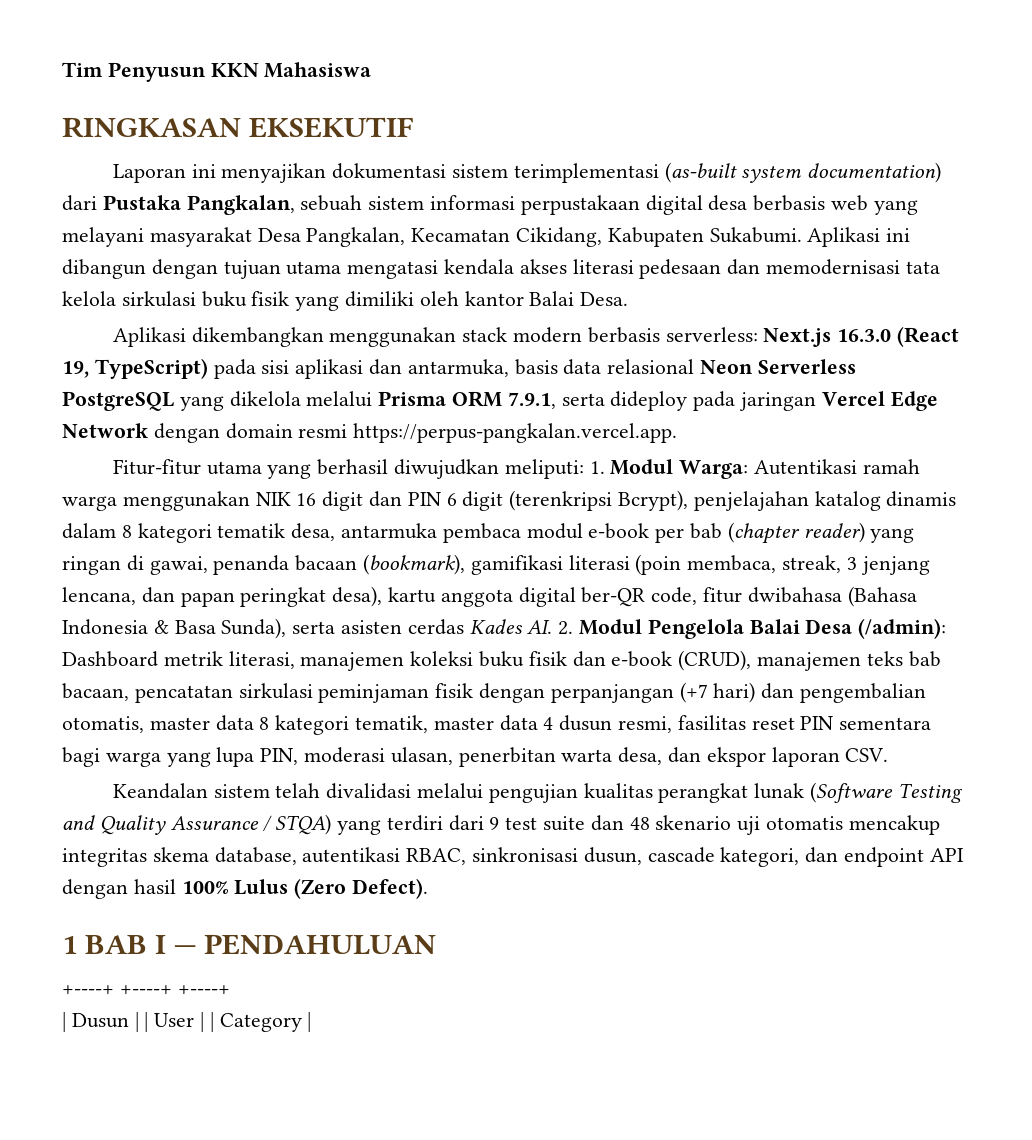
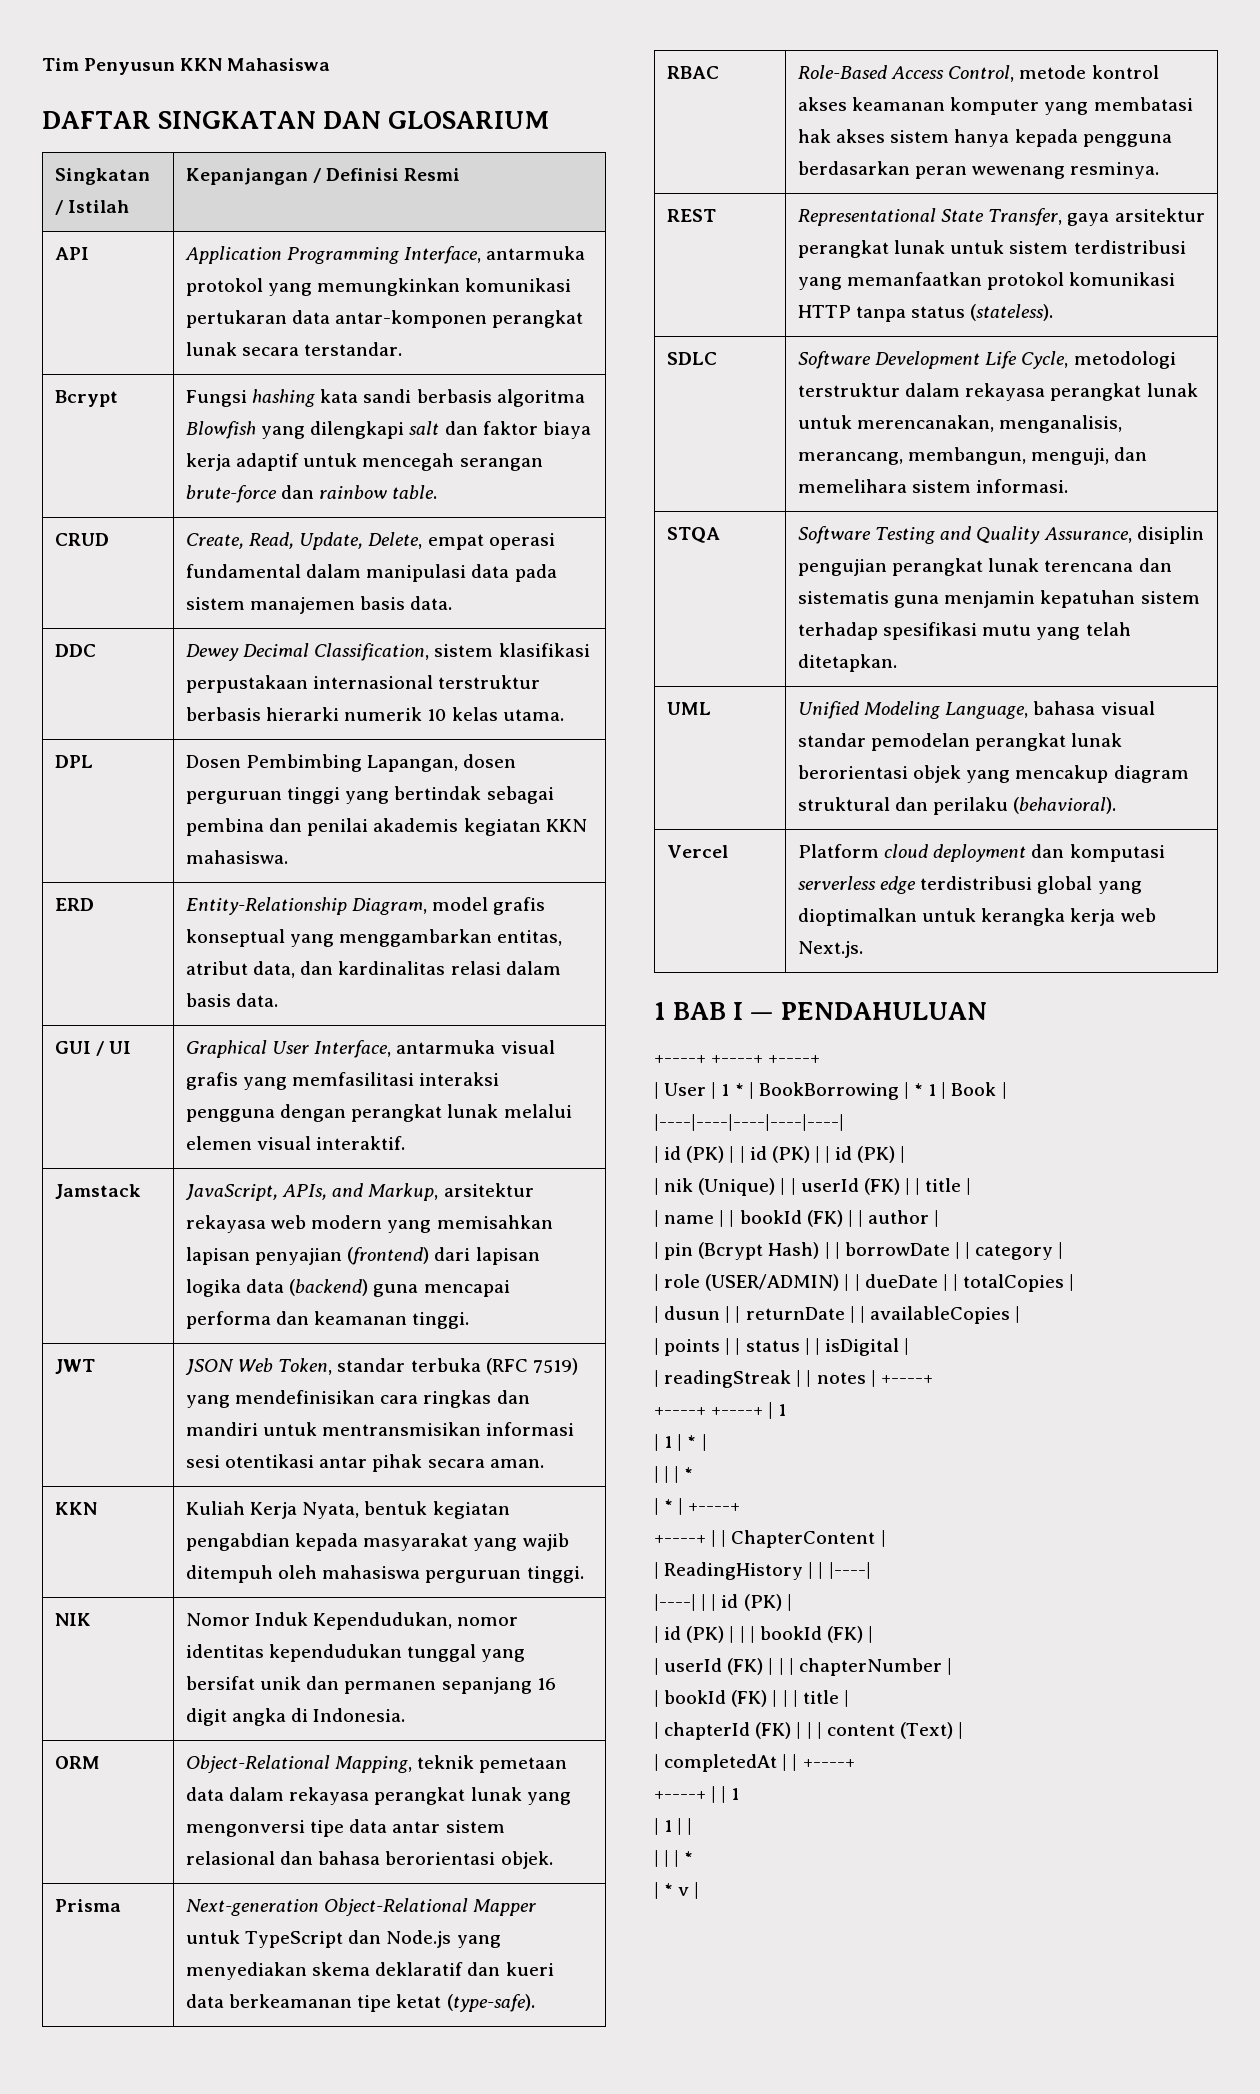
[62,117,414,138] [112,162,942,183] [62,195,918,215] [62,227,911,247] [62,259,940,279] [62,291,629,311] [112,326,960,347] [62,358,856,379] [62,391,938,411] [62,423,678,443] [112,459,920,479] [62,490,957,511] [62,522,915,544] [62,554,930,575] [62,586,917,607] [62,618,947,639] [62,650,941,671] [62,682,927,703] [62,715,932,735] [62,747,889,767] [112,782,963,803] [62,814,940,835] [62,847,964,867] [62,878,429,899] RINGKASAN EKSEKUTIF // Laporan ini menyajikan dokumentasi sistem terimplementasi (as-built system documentation) dari Pustaka Pangkalan, sebuah sistem informasi perpustakaan digital desa berbasis web yang melayani masyarakat Desa Pangkalan, Kecamatan Cikidang, Kabupaten Sukabumi. Aplikasi ini dibangun dengan tujuan utama mengatasi kendala akses literasi pedesaan dan memodernisasi tata kelola sirkulasi buku fisik yang dimiliki oleh kantor Balai Desa. // Aplikasi dikembangkan menggunakan stack modern berbasis serverless: Next.js 16.3.0 (React 19, TypeScript) pada sisi aplikasi dan antarmuka, basis data relasional Neon Serverless PostgreSQL yang dikelola melalui Prisma ORM 7.9.1, serta dideploy pada jaringan Vercel Edge Network dengan domain resmi https://perpus-pangkalan.vercel.app. // Fitur-fitur utama yang berhasil diwujudkan meliputi: 1. Modul Warga: Autentikasi ramah warga menggunakan NIK 16 digit dan PIN 6 digit (terenkripsi Bcrypt), penjelajahan katalog dinamis dalam 8 kategori tematik desa, antarmuka pembaca modul e-book per bab (chapter reader) yang ringan di gawai, penanda bacaan (bookmark), gamifikasi literasi (poin membaca, streak, 3 jenjang lencana, dan papan peringkat desa), kartu anggota digital ber-QR code, fitur dwibahasa (Bahasa Indonesia & Basa Sunda), serta asisten cerdas Kades AI. 2. Modul Pengelola Balai Desa (/admin): Dashboard metrik literasi, manajemen koleksi buku fisik dan e-book (CRUD), manajemen teks bab bacaan, pencatatan sirkulasi peminjaman fisik dengan perpanjangan (+7 hari) dan pengembalian otomatis, master data 8 kategori tematik, master data 4 dusun resmi, fasilitas reset PIN sementara bagi warga yang lupa PIN, moderasi ulasan, penerbitan warta desa, dan ekspor laporan CSV. // Keandalan sistem telah divalidasi melalui pengujian kualitas perangkat lunak (Software Testing and Quality Assurance / STQA) yang terdiri dari 9 test suite dan 48 skenario uji otomatis mencakup integritas skema database, autentikasi RBAC, sinkronisasi dusun, cascade kategori, dan endpoint API dengan hasil 100% Lulus (Zero Defect). -> [42,111,550,129] [55,168,151,185] [55,200,130,215] [186,168,461,185] [55,247,90,260] [185,246,586,264] [186,278,572,296] [186,310,584,328] [186,342,403,356] [55,390,119,407] [186,389,585,407] [186,421,591,439] [186,453,543,471] [186,485,438,503] [55,533,110,546] [186,532,555,550] [186,564,557,582] [186,596,453,614] [55,644,97,657] [186,643,590,661] [186,675,541,693] [186,707,564,721] [55,755,94,768] [186,754,517,772] [186,786,554,804] [186,818,587,836] [186,850,289,864] [55,898,95,911] [186,897,546,915] [186,929,563,947] [186,961,561,978] [186,993,279,1007] [55,1041,132,1056] [186,1040,555,1058] [186,1072,500,1090] [186,1104,572,1122] [186,1136,406,1150] [55,1184,142,1199] [185,1183,534,1201] [186,1215,553,1233] [186,1247,540,1265] [186,1279,510,1297] [186,1311,470,1329] [55,1359,96,1374] [185,1358,578,1375] [186,1390,530,1408] [186,1422,575,1436] [186,1454,544,1472] [55,1502,98,1515] [186,1501,510,1519] [186,1533,569,1551] [186,1565,584,1583] [55,1613,92,1626] [186,1612,519,1630] [186,1644,526,1662] [186,1676,556,1694] [186,1708,406,1726] [55,1756,101,1769] [186,1755,568,1773] [186,1787,571,1805] [186,1819,505,1837] [186,1851,553,1869] [55,1899,122,1912] [186,1898,537,1916] [186,1930,501,1948] [186,1962,554,1980] [186,1994,535,2012] [667,66,720,79] [798,65,1159,82] [798,97,1193,115] [798,129,1172,147] [798,161,1160,179] [667,209,717,222] [798,208,1205,226] [798,240,1186,258] [798,272,1176,290] [798,304,1054,322] [667,352,718,365] [798,351,1176,369] [798,383,1198,401] [798,415,1123,433] [798,447,1148,465] [798,479,1069,493] [667,527,721,543] [798,526,1204,544] [798,558,1172,576] [798,590,1200,608] [798,622,1131,640] [798,654,898,672] [667,702,712,715] [798,701,1155,719] [798,733,1123,751] [798,765,1189,783] [798,797,1117,815] [667,845,729,858] [798,844,1165,862] [798,876,1142,894] [798,908,1156,926] [798,941,864,958] DAFTAR SINGKATAN DAN GLOSARIUM // Singkatan / Istilah | Kepanjangan / Definisi Resmi // API | Application Programming Interface, antarmuka protokol yang memungkinkan komunikasi pertukaran data antar-komponen perangkat lunak secara terstandar. // Bcrypt | Fungsi hashing kata sandi berbasis algoritma Blowfish yang dilengkapi salt dan faktor biaya kerja adaptif untuk mencegah serangan brute-force dan rainbow table. // CRUD | Create, Read, Update, Delete, empat operasi fundamental dalam manipulasi data pada sistem manajemen basis data. // DDC | Dewey Decimal Classification, sistem klasifikasi perpustakaan internasional terstruktur berbasis hierarki numerik 10 kelas utama. // DPL | Dosen Pembimbing Lapangan, dosen perguruan tinggi yang bertindak sebagai pembina dan penilai akademis kegiatan KKN mahasiswa. // ERD | Entity-Relationship Diagram, model grafis konseptual yang menggambarkan entitas, atribut data, dan kardinalitas relasi dalam basis data. // GUI / UI | Graphical User Interface, antarmuka visual grafis yang memfasilitasi interaksi pengguna dengan perangkat lunak melalui elemen visual interaktif. // Jamstack | JavaScript, APIs, and Markup, arsitektur rekayasa web modern yang memisahkan lapisan penyajian (frontend) dari lapisan logika data (backend) guna mencapai performa dan keamanan tinggi. // JWT | JSON Web Token, standar terbuka (RFC 7519) yang mendefinisikan cara ringkas dan mandiri untuk mentransmisikan informasi sesi otentikasi antar pihak secara aman. // KKN | Kuliah Kerja Nyata, bentuk kegiatan pengabdian kepada masyarakat yang wajib ditempuh oleh mahasiswa perguruan tinggi. // NIK | Nomor Induk Kependudukan, nomor identitas kependudukan tunggal yang bersifat unik dan permanen sepanjang 16 digit angka di Indonesia. // ORM | Object-Relational Mapping, teknik pemetaan data dalam rekayasa perangkat lunak yang mengonversi tipe data antar sistem relasional dan bahasa berorientasi objek. // Prisma | Next-generation Object-Relational Mapper untuk TypeScript dan Node.js yang menyediakan skema deklaratif dan kueri data berkeamanan tipe ketat (type-safe). // RBAC | Role-Based Access Control, metode kontrol akses keamanan komputer yang membatasi hak akses sistem hanya kepada pengguna berdasarkan peran wewenang resminya. // REST | Representational State Transfer, gaya arsitektur perangkat lunak untuk sistem terdistribusi yang memanfaatkan protokol komunikasi HTTP tanpa status (stateless). // SDLC | Software Development Life Cycle, metodologi terstruktur dalam rekayasa perangkat lunak untuk merencanakan, menganalisis, merancang, membangun, menguji, dan memelihara sistem informasi. // STQA | Software Testing and Quality Assurance, disiplin pengujian perangkat lunak terencana dan sistematis guna menjamin kepatuhan sistem terhadap spesifikasi mutu yang telah ditetapkan. // UML | Unified Modeling Language, bahasa visual standar pemodelan perangkat lunak berorientasi objek yang mencakup diagram struktural dan perilaku (behavioral). // Vercel | Platform cloud deployment dan komputasi serverless edge terdistribusi global yang dioptimalkan untuk kerangka kerja web Next.js.
[71,1012,302,1032] Dusun | | User | | Category -> [664,1082,1007,1100] [654,1114,844,1131] [654,1146,906,1163] [654,1178,972,1196] [654,1210,940,1227] [654,1242,1064,1260] [654,1274,1075,1292] [654,1306,1021,1324] [654,1338,910,1356] [654,1370,933,1388] [654,1402,787,1419] [654,1434,707,1451] [654,1466,694,1483] [654,1498,741,1515] [654,1530,886,1548] [654,1562,871,1580] [654,1594,792,1611] [654,1626,874,1643] [654,1658,952,1676] [654,1690,849,1707] [654,1722,964,1740] [654,1754,855,1772] [654,1786,740,1803] [654,1818,693,1835] [654,1850,694,1867] [654,1882,690,1899] User | 1 * | BookBorrowing | * 1 | Book | // |----|----|----|----|----| // | id (PK) | | id (PK) | | id (PK) | // | nik (Unique) | | userId (FK) | | title | // | name | | bookId (FK) | | author | // | pin (Bcrypt Hash) | | borrowDate | | category | // | role (USER/ADMIN) | | dueDate | | totalCopies | // | dusun | | returnDate | | availableCopies | // | points | | status | | isDigital | // | readingStreak | | notes | +----+ // +----+ +----+ | 1 // | 1 | * | // | | | * // | * | +----+ // +----+ | | ChapterContent | // | ReadingHistory | | |----| // |----| | | id (PK) | // | id (PK) | | | bookId (FK) | // | userId (FK) | | | chapterNumber | // | bookId (FK) | | | title | // | chapterId (FK) | | | content (Text) | // | completedAt | | +----+ // +----+ | | 1 // | 1 | | // | | | * // | * v

